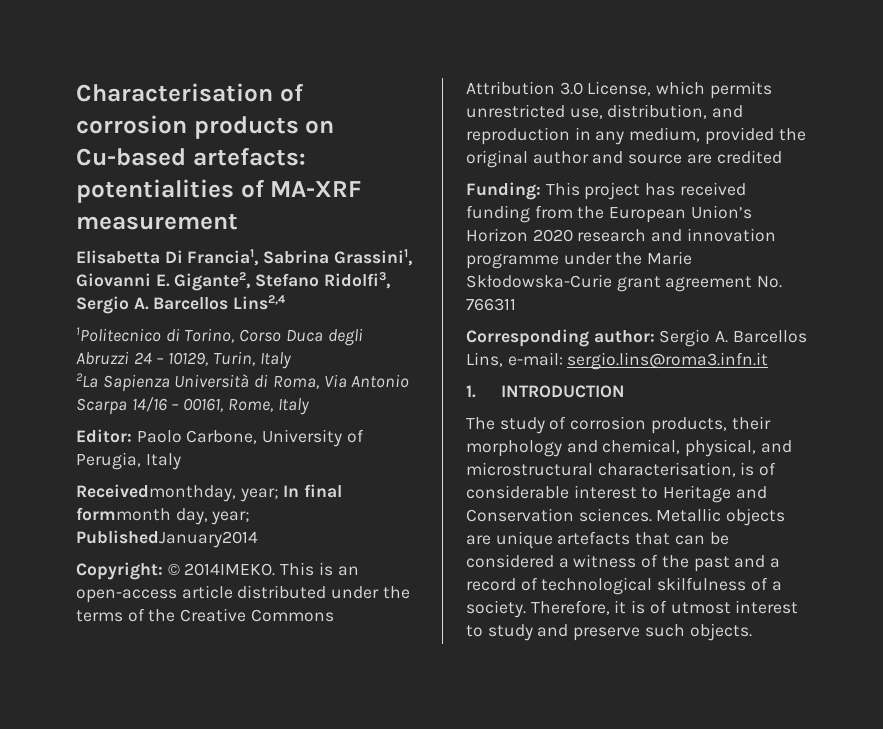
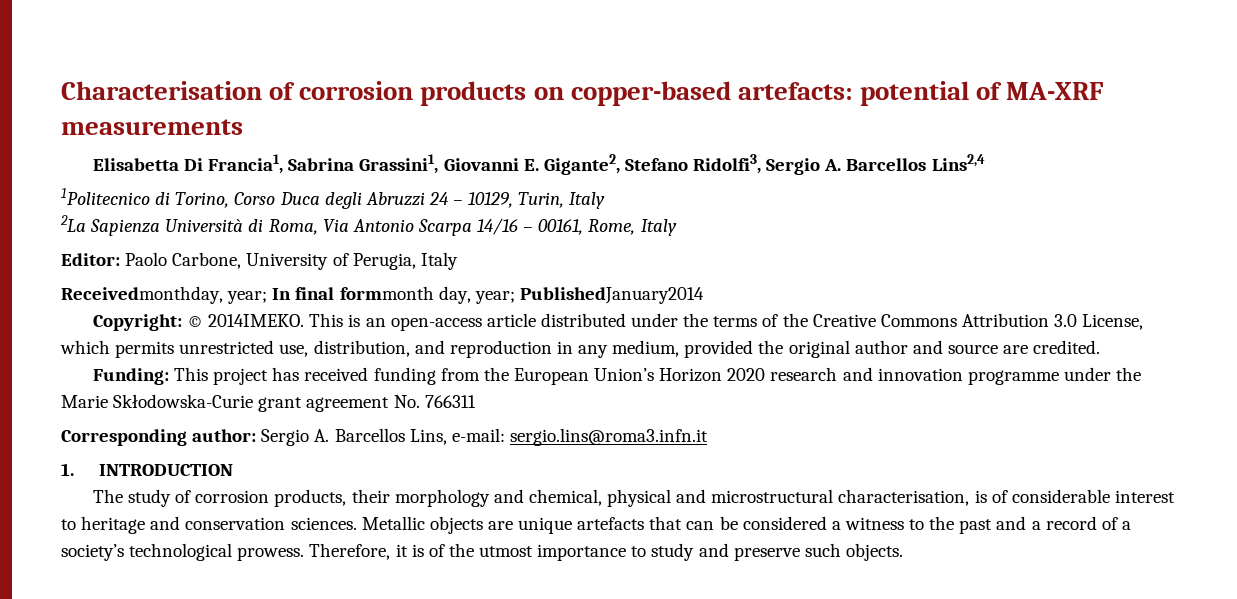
[76,148,306,166] [76,179,234,203] Cu-based artefacts: potentialities -> [570,81,970,106] copper-based artefacts: potential
[76,213,238,230] measurement -> [61,119,243,135] measurements
[716,150,782,164] credited -> [1033,340,1101,354] credited.
[685,439,757,457] physical, -> [607,489,672,507] physical
[663,485,767,503] [466,508,574,522] Heritage and Conservation -> [81,516,286,534] heritage and conservation
[641,554,659,568] of -> [909,519,925,530] to
[541,577,782,595] [466,600,526,618] technological skilfulness of a society. -> [1121,521,1131,530] [61,543,305,561] a society’s technological prowess.
[670,600,799,614] utmost interest -> [448,543,627,561] the utmost importance

